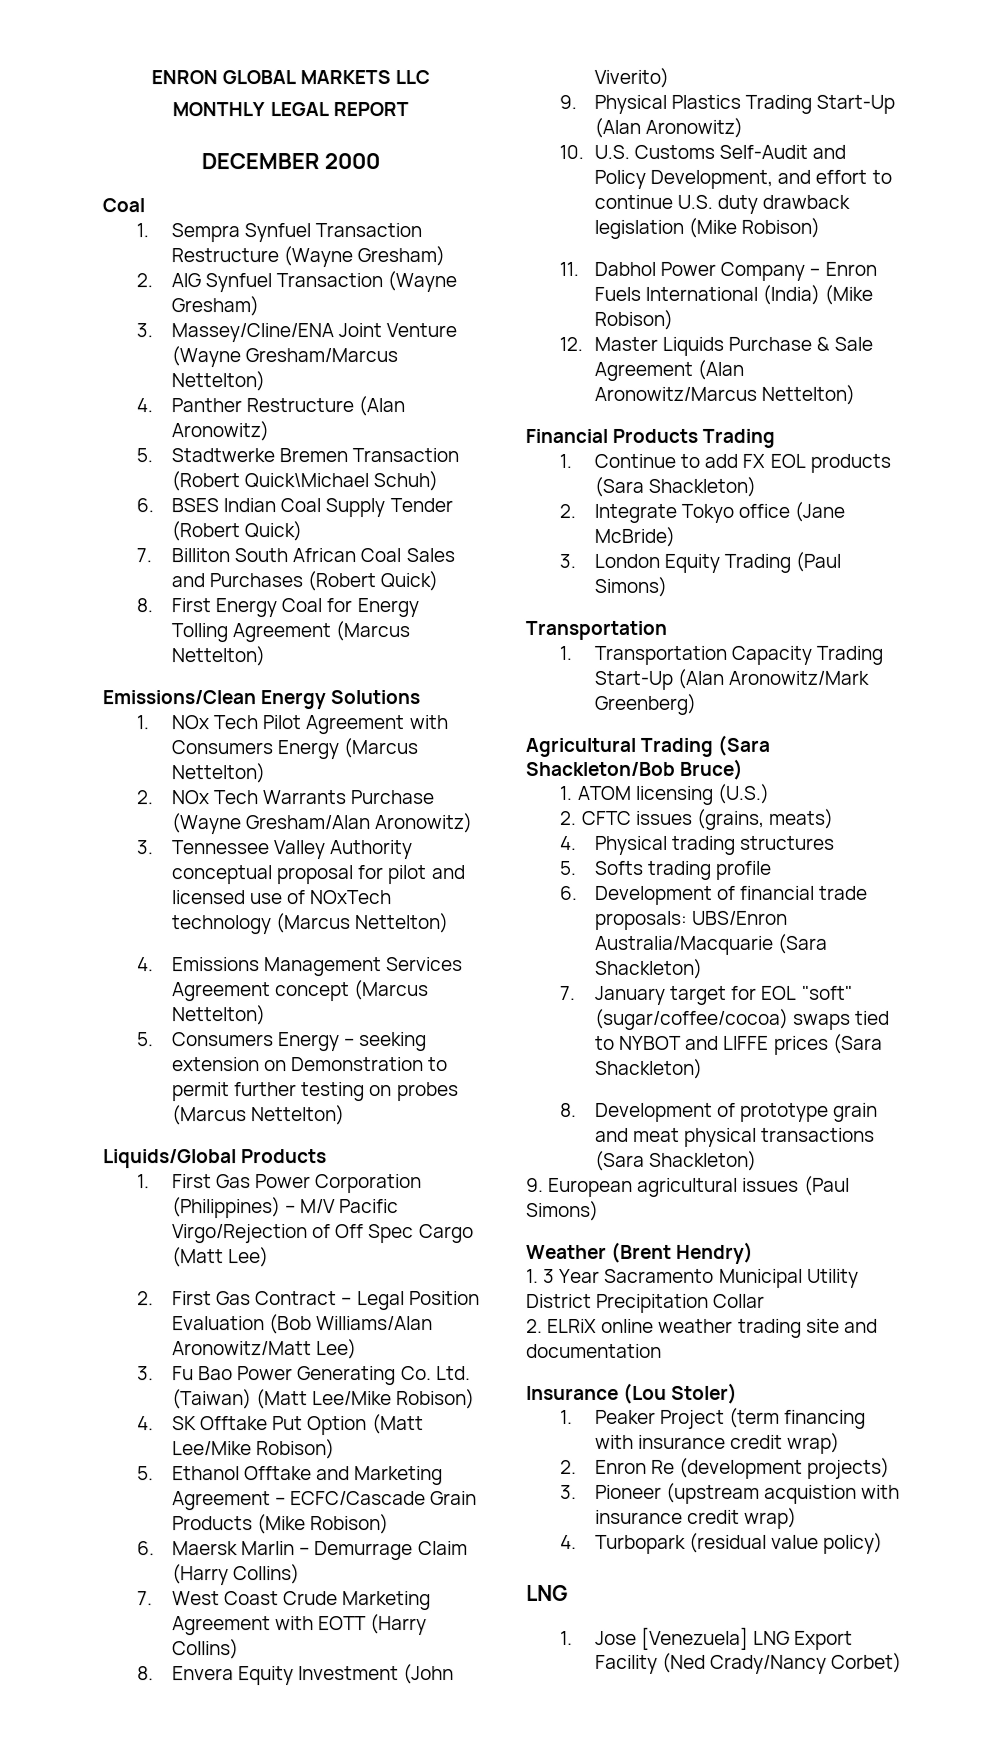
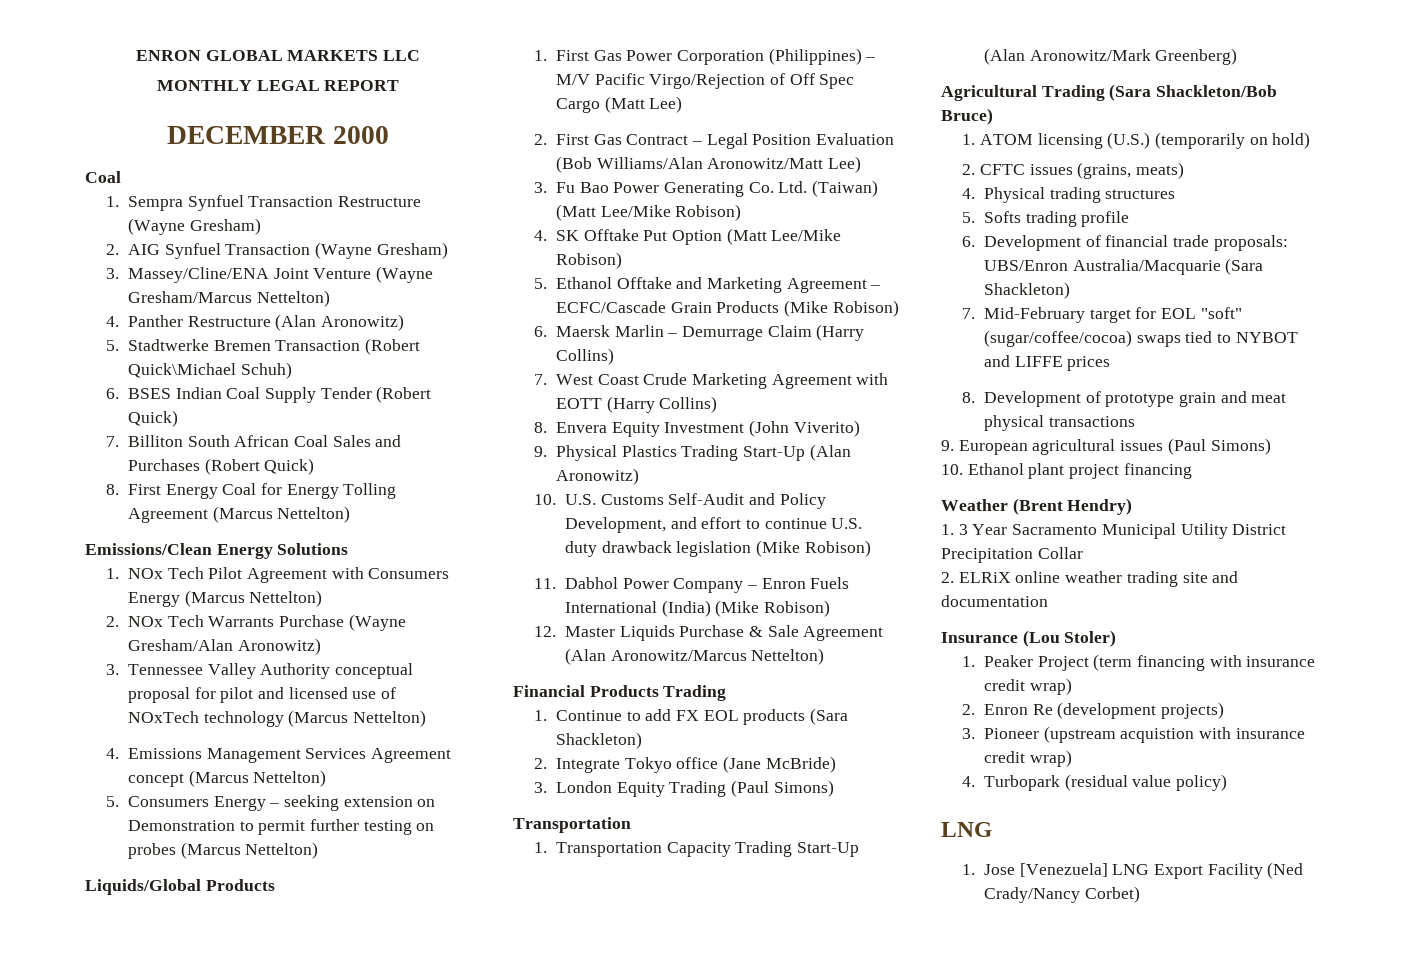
(769, 793) none -> [1154,132,1311,149] (temporarily on hold)
[594,985,666,1005] January -> [983,307,1085,323] Mid-February
[832,1033,883,1054] [594,1058,703,1079] (Sara Shackleton) -> (1111, 363) none
[594,1150,758,1171] (Sara Shackleton) -> (1135, 421) none
(599, 1210) none -> [941,463,1192,479] // 10. Ethanol plant project financing

